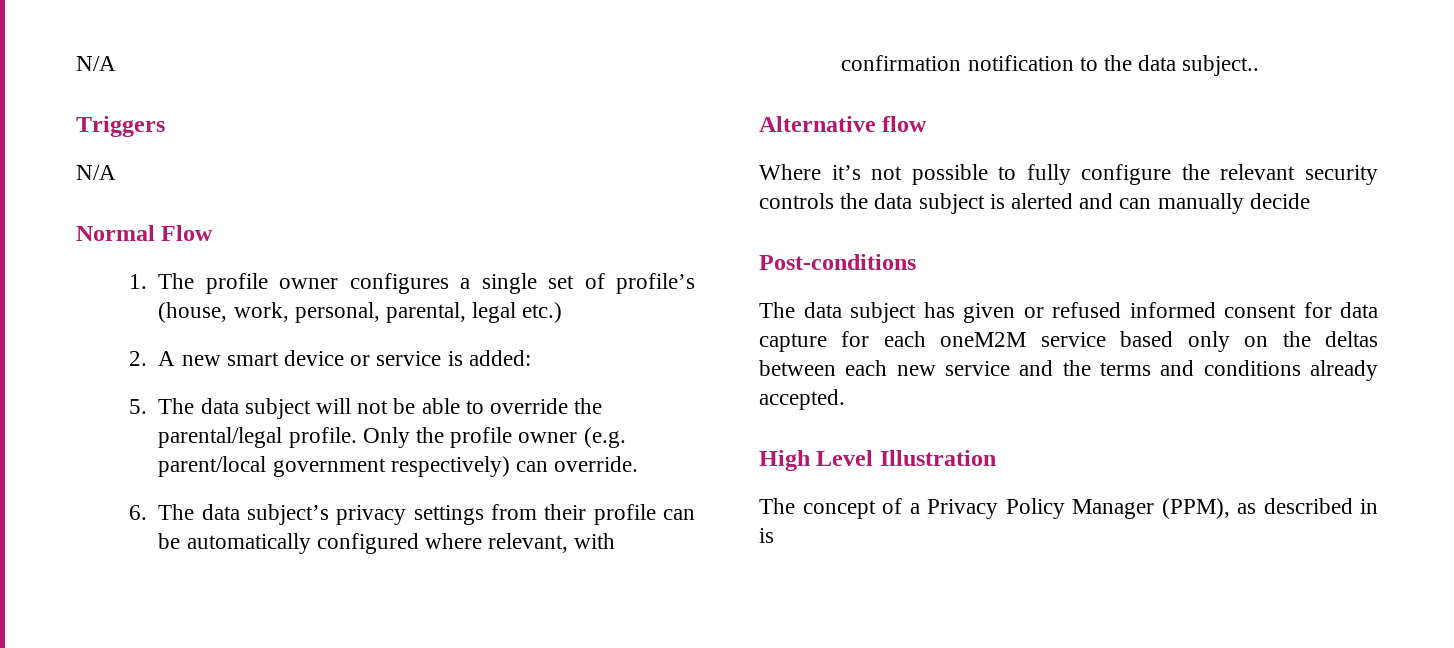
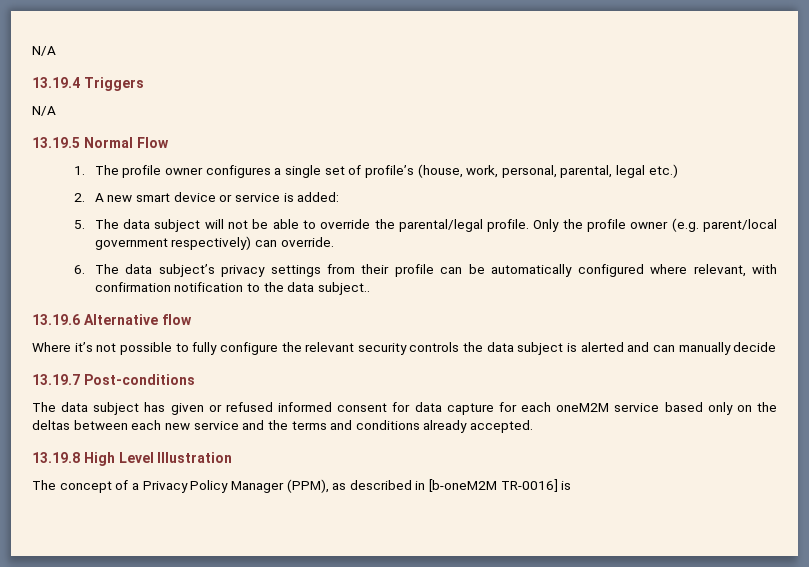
[76,56,116,71] N/A // -> [32,46,56,56] [32,77,80,88] N/A // 13.19.4
(116, 172) none -> [32,137,80,148] 13.19.5
(1260, 65) none -> [32,314,80,325] 13.19.6
(1310, 201) none -> [32,374,80,385] 13.19.7
(845, 399) none -> [32,452,80,463] 13.19.8
(1378, 506) none -> [429,479,558,492] [b-oneM2M TR-0016]

